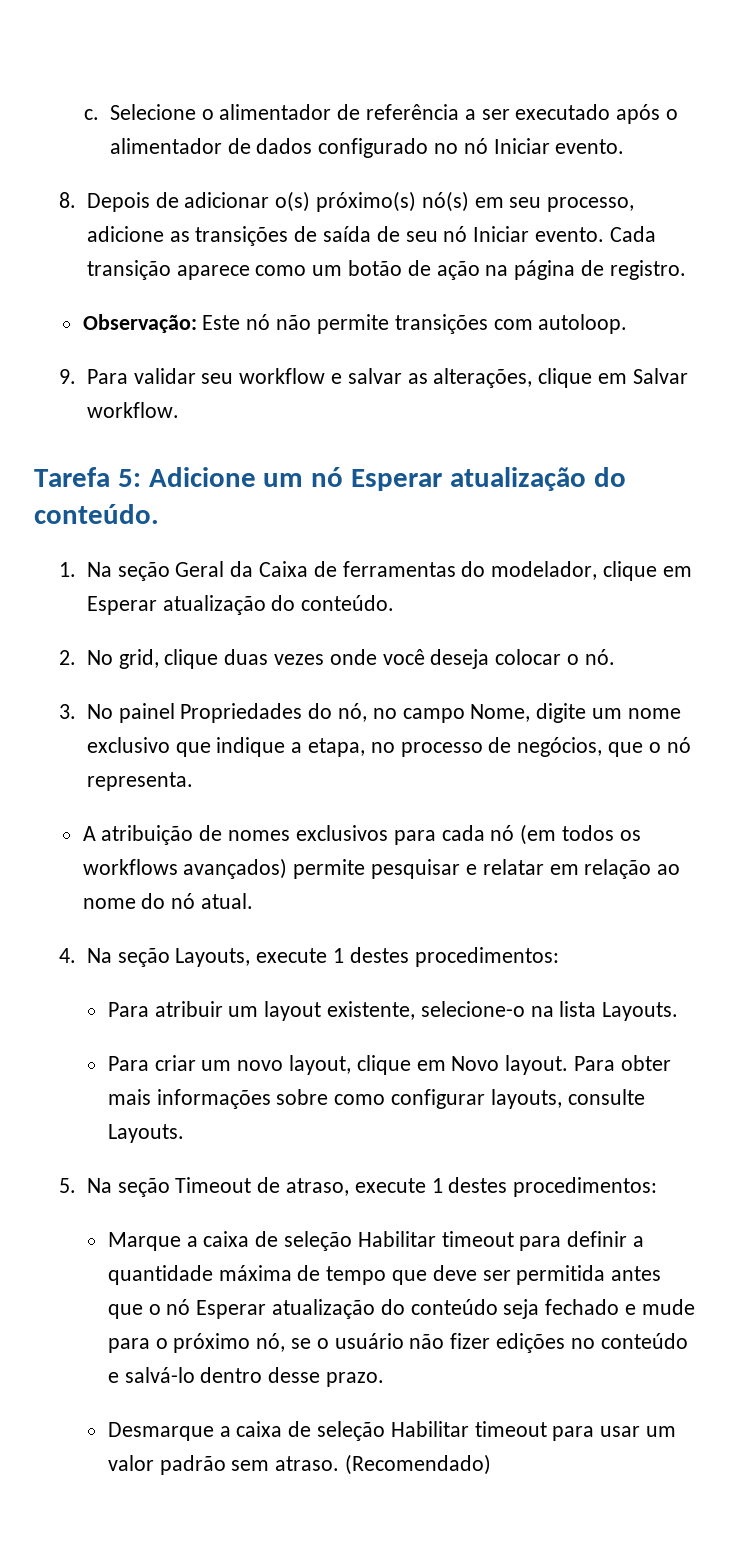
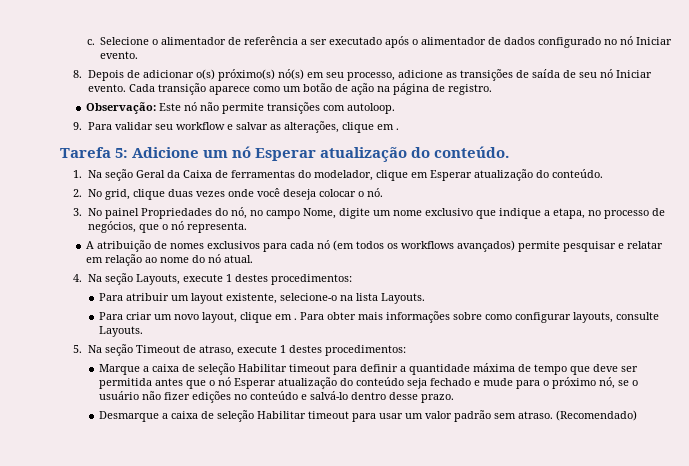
[632,368,688,384] [86,402,179,418] Salvar workflow. -> [395,128,399,130] .
[451,1055,569,1075] Novo layout. -> [293,318,297,320] .

